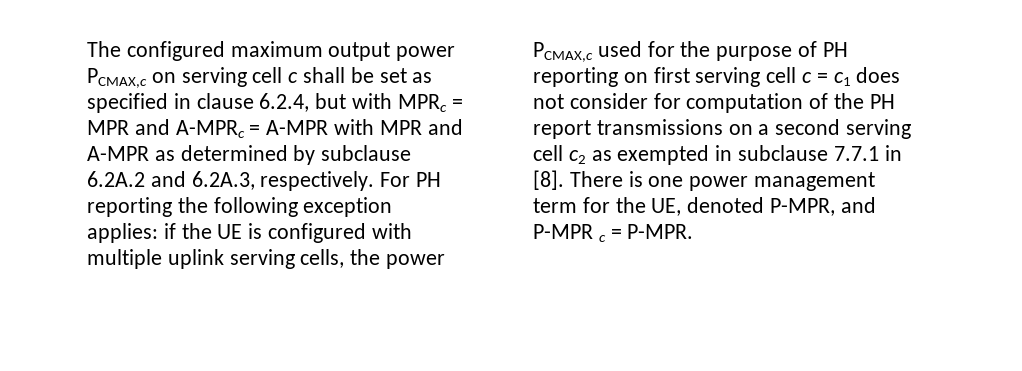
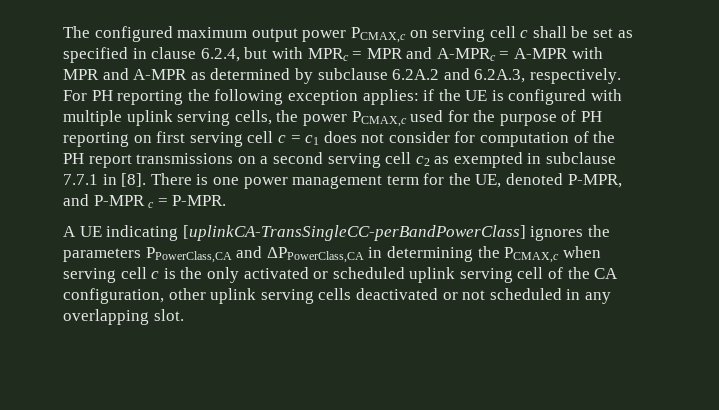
(694, 231) none -> [63,225,610,241] [63,246,601,263] [63,267,619,283] [63,288,611,304] [63,309,184,325] // A UE indicating [uplinkCA-TransSingleCC-perBandPowerClass] ignores the parameters PPowerClass,CA and ΔPPowerClass,CA in determining the PCMAX,c when serving cell c is the only activated or scheduled uplink serving cell of the CA configuration, other uplink serving cells deactivated or not scheduled in any overlapping slot.

